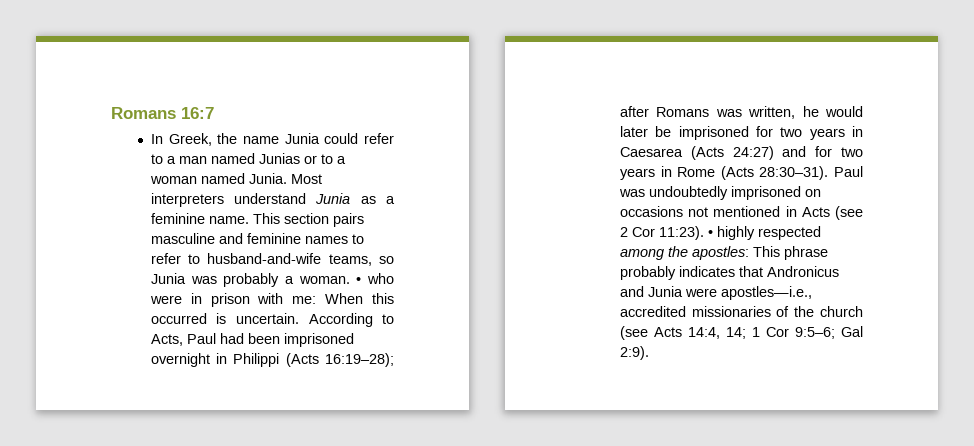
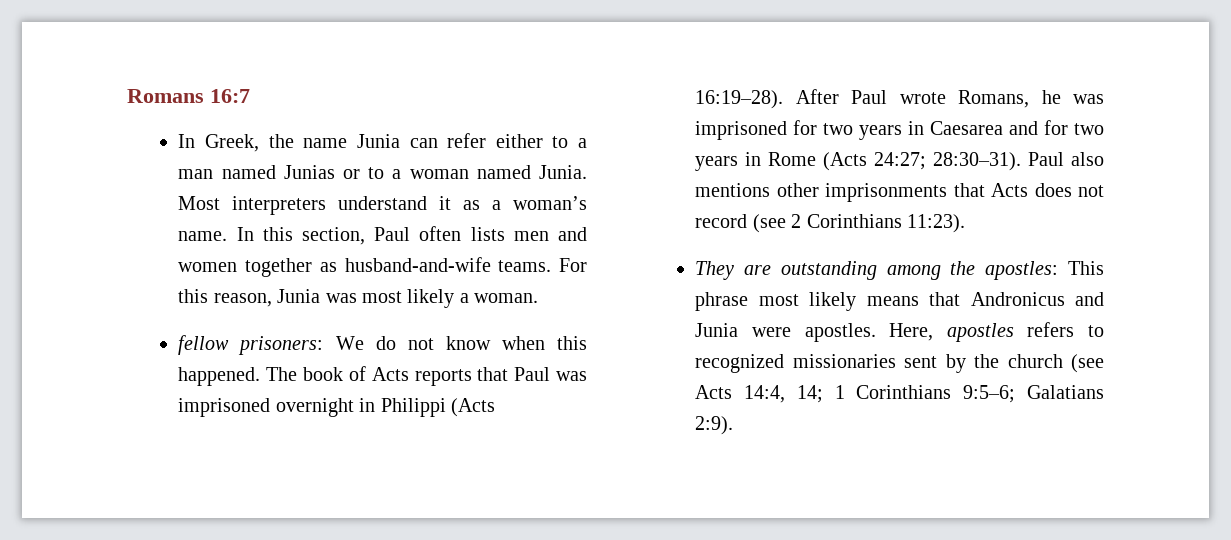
[324,133,394,144] could refer -> [409,133,543,148] can refer either
[315,193,351,204] Junia -> [439,196,452,210] it
[150,213,364,227] [150,233,364,244] [150,253,394,266] [150,273,394,287] [149,293,394,307] [150,313,394,327] [150,333,280,346] feminine name. This section pairs masculine and feminine names to refer to husband-and-wife teams, so Junia was probably a woman. • who were in prison with me: When this occurred is uncertain. According to Acts, Paul had been -> [513,196,587,210] [178,226,587,245] [178,257,587,277] [178,289,539,308] [178,335,587,355] [178,366,587,386] woman’s name. In this section, Paul often lists men and women together as husband-and-wife teams. For this reason, Junia was most likely a woman. // fellow prisoners: We do not know when this happened. The book of Acts reports that Paul was
[325,353,394,367] [619,106,863,119] [619,126,672,137] 16:19–28); after Romans was written, he would later be -> [695,89,1104,109] 16:19–28). After Paul wrote Romans, he was
[690,146,774,160] (Acts 24:27) -> (1004, 128) none
(754, 173) none -> [874,152,927,170] 24:27;
[618,186,821,200] [619,206,830,217] was undoubtedly imprisoned on occasions not mentioned in Acts -> [1071,152,1104,166] [695,183,1104,202] [695,214,748,228] also mentions other imprisonments that Acts does not record
[631,227,655,237] Cor -> [806,214,902,228] Corinthians
[707,226,821,240] • highly respected -> [695,261,877,280] // They are outstanding
[619,266,735,280] probably indicates -> [758,292,919,311] most likely means
[720,286,812,300] [619,306,790,317] apostles—i.e., accredited missionaries of -> [804,322,1104,342] [695,354,966,373] apostles. Here, apostles refers to recognized missionaries sent by
[765,326,863,339] Cor 9:5–6; Gal -> [856,385,1104,403] Corinthians 9:5–6; Galatians

